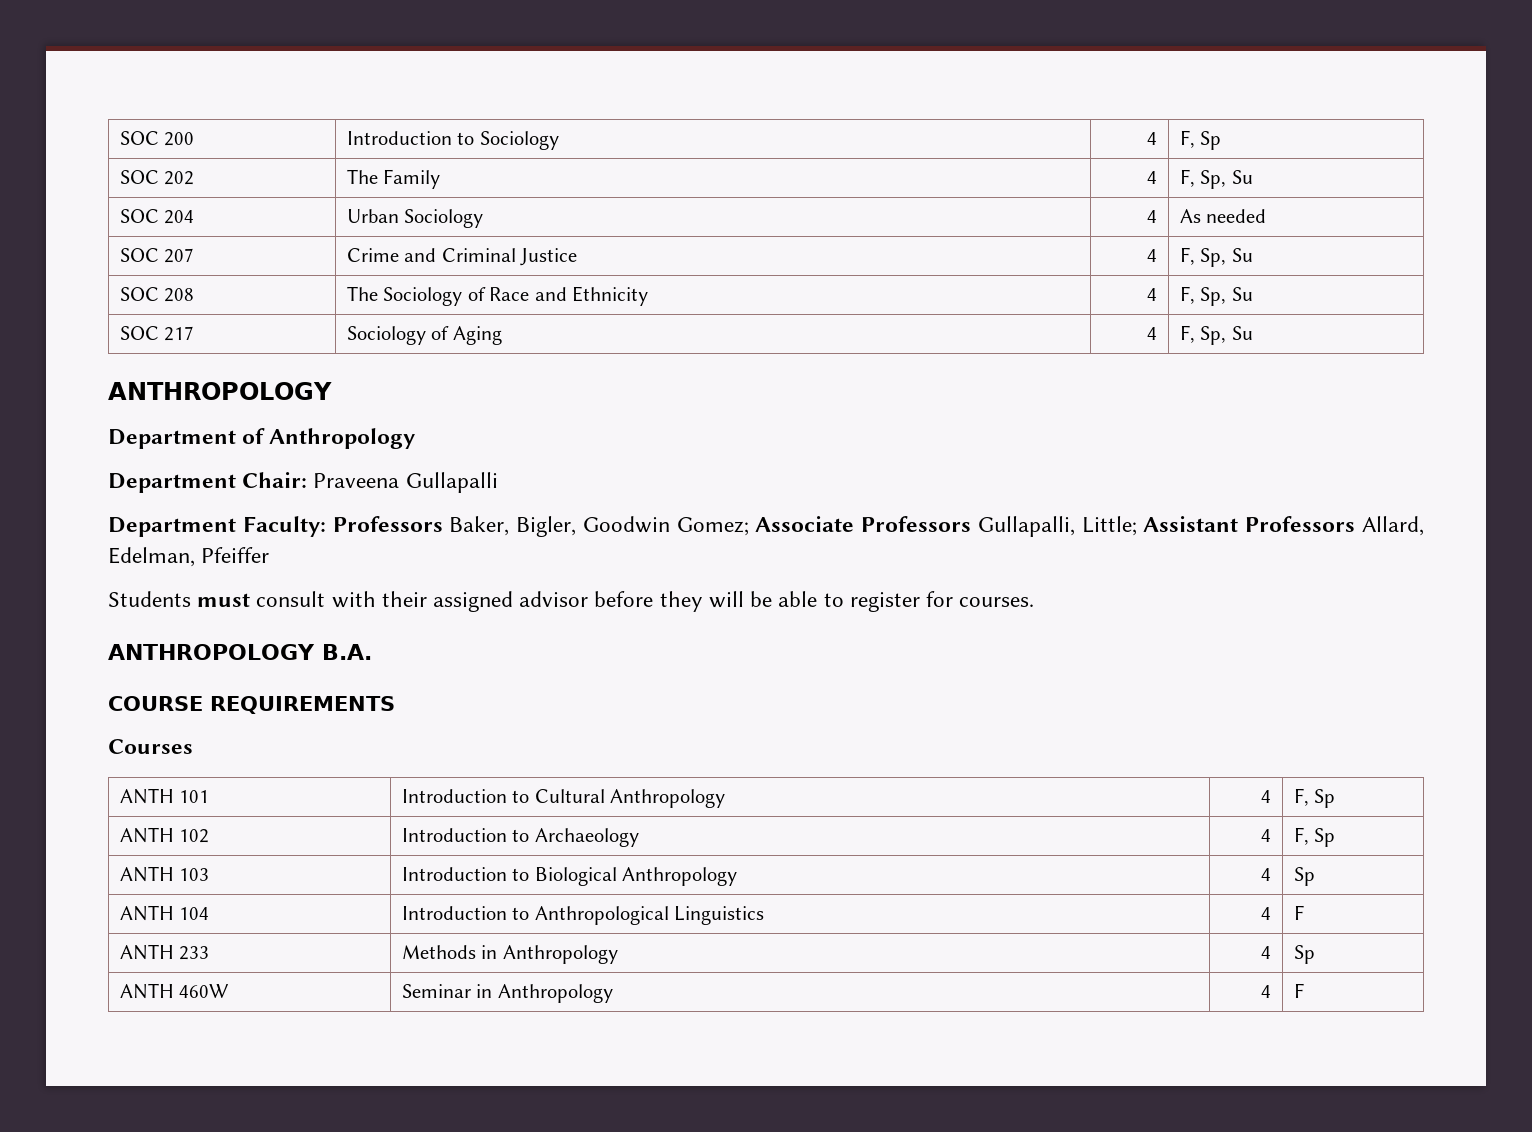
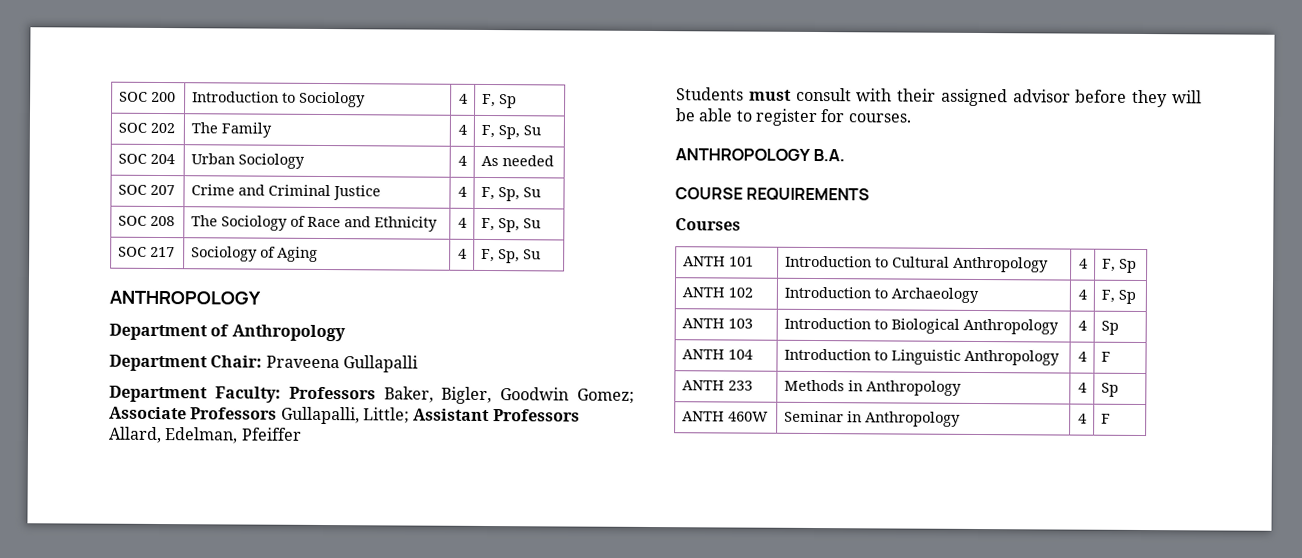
[534,906,765,925] Anthropological Linguistics -> [890,349,1060,366] Linguistic Anthropology

